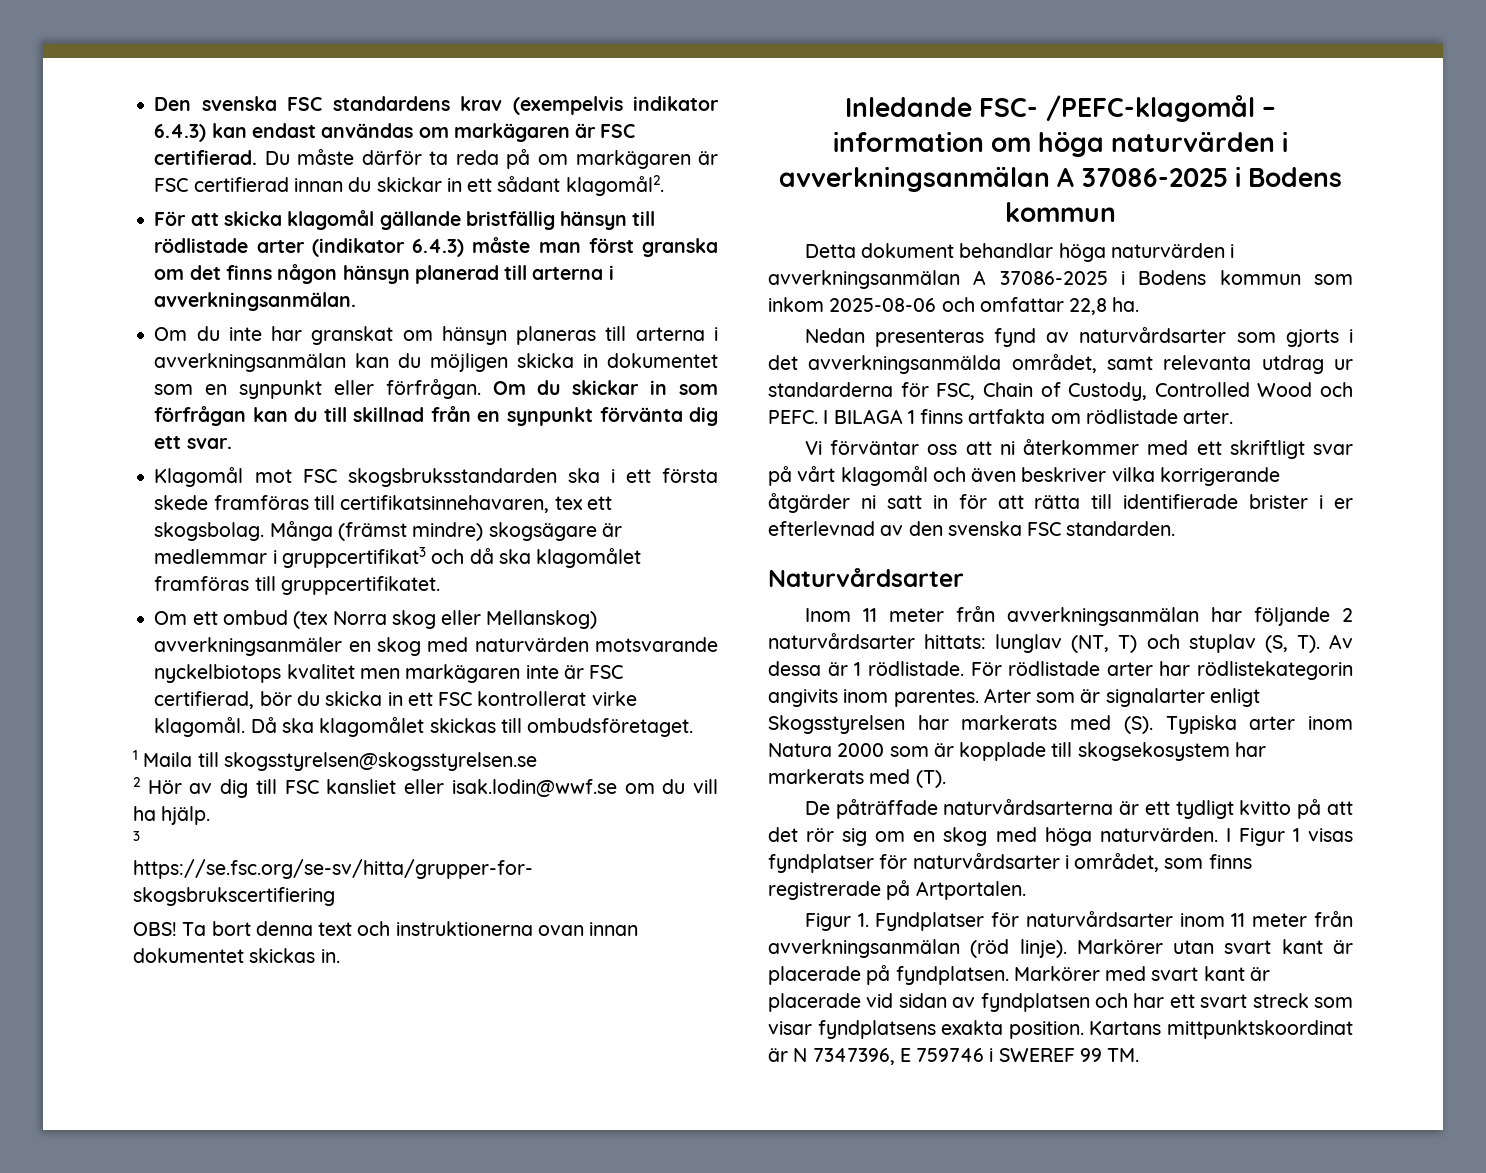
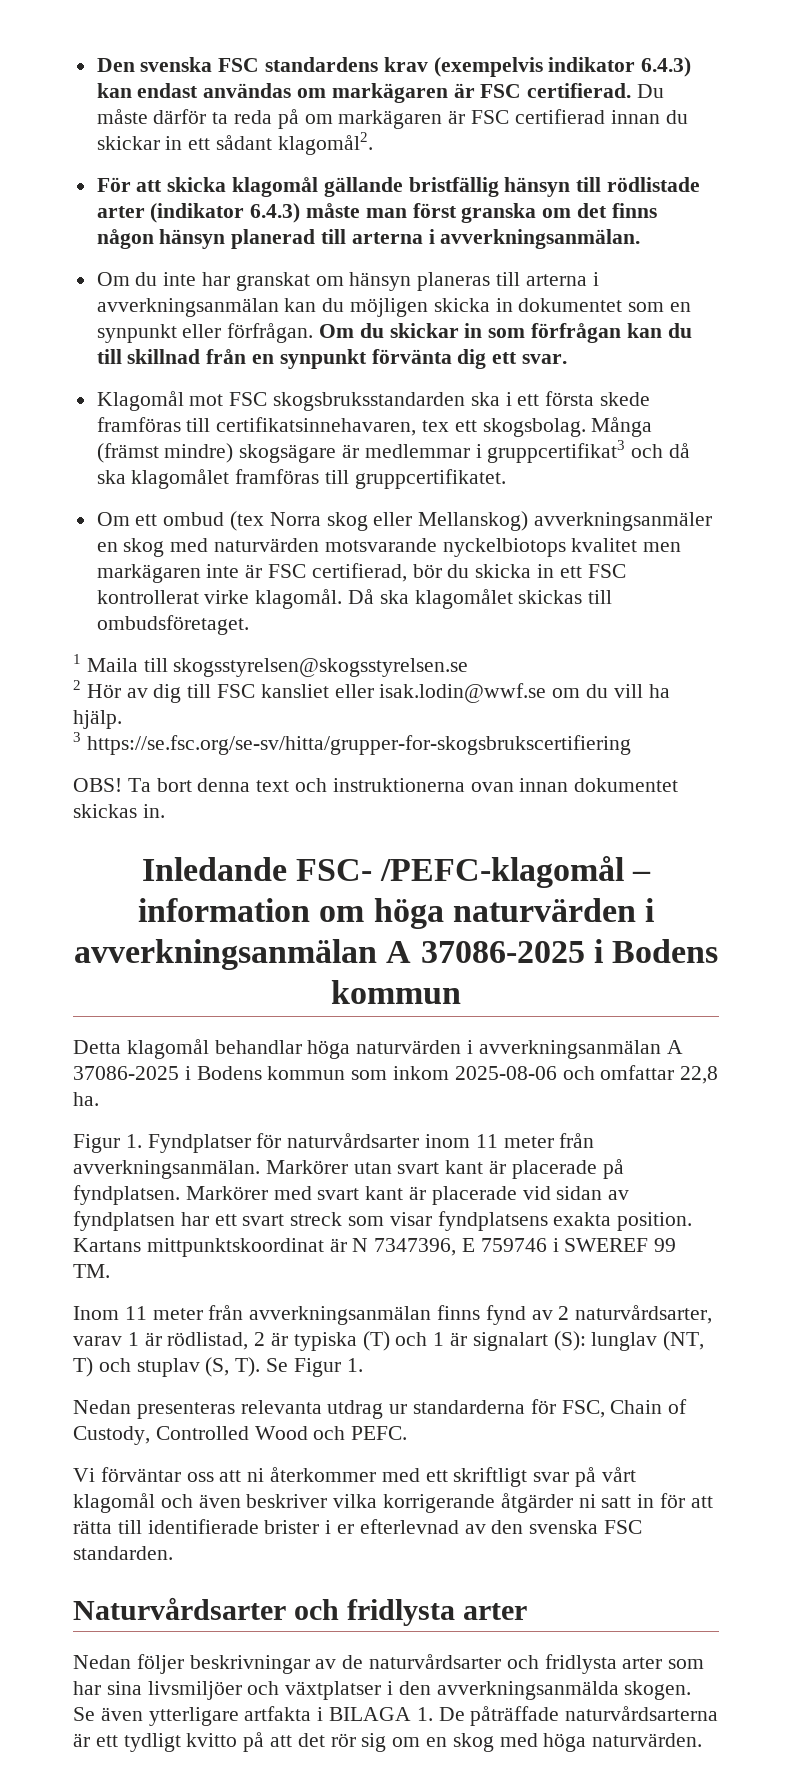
[861,243,955,258] dokument -> [126,1039,209,1059] klagomål
[804,327,1353,347] [768,354,1153,374] Nedan presenteras fynd av naturvårdsarter som gjorts i det avverkningsanmälda området, samt -> [73,1133,595,1153] [73,1159,624,1179] [73,1185,630,1205] [73,1211,693,1231] [73,1238,677,1257] [73,1264,110,1278] [73,1305,713,1325] [73,1331,705,1351] [73,1357,363,1377] [73,1400,235,1419] Figur 1. Fyndplatser för naturvårdsarter inom 11 meter från avverkningsanmälan. Markörer utan svart kant är placerade på fyndplatsen. Markörer med svart kant är placerade vid sidan av fyndplatsen har ett svart streck som visar fyndplatsens exakta position. Kartans mittpunktskoordinat är N 7347396, E 759746 i SWEREF 99 TM. // Inom 11 meter från avverkningsanmälan finns fynd av 2 naturvårdsarter, varav 1 är rödlistad, 2 är typiska (T) och 1 är signalart (S): lunglav (NT, T) och stuplav (S, T). Se Figur 1. // Nedan presenteras
[823,409,1234,424] I BILAGA 1 finns artfakta om rödlistade arter. -> (408, 1433) none
[804,606,1353,626] [768,633,1353,653] [768,661,1353,680] [768,688,1260,707] [768,715,1353,734] [768,742,1266,761] [768,769,946,788] // Inom 11 meter från avverkningsanmälan har följande 2 naturvårdsarter hittats: lunglav (NT, T) och stuplav (S, T). Av dessa är 1 rödlistade. För rödlistade arter har rödlistekategorin angivits inom parentes. Arter som är signalarter enligt Skogsstyrelsen har markerats med (S). Typiska arter inom Natura 2000 som är kopplade till skogsekosystem har markerats med (T). // -> [294,1599,528,1626] [73,1654,705,1674] [73,1681,692,1700] [73,1706,433,1726] och fridlysta arter // Nedan följer beskrivningar av de naturvårdsarter och fridlysta arter som har sina livsmiljöer och växtplatser i den avverkningsanmälda skogen. Se även ytterligare artfakta i BILAGA 1.
[1225,828,1353,846] [768,853,1252,873] [768,880,1026,900] [804,911,1353,931] [768,939,1353,958] [768,965,1270,985] [768,993,1353,1012] [768,1020,1353,1039] [768,1048,1140,1065] I Figur 1 visas fyndplatser för naturvårdsarter i området, som finns registrerade på Artportalen. // Figur 1. Fyndplatser för naturvårdsarter inom 11 meter från avverkningsanmälan (röd linje). Markörer utan svart kant är placerade på fyndplatsen. Markörer med svart kant är placerade vid sidan av fyndplatsen och har ett svart streck som visar fyndplatsens exakta position. Kartans mittpunktskoordinat är N 7347396, E 759746 i SWEREF 99 TM. -> (703, 1740) none

